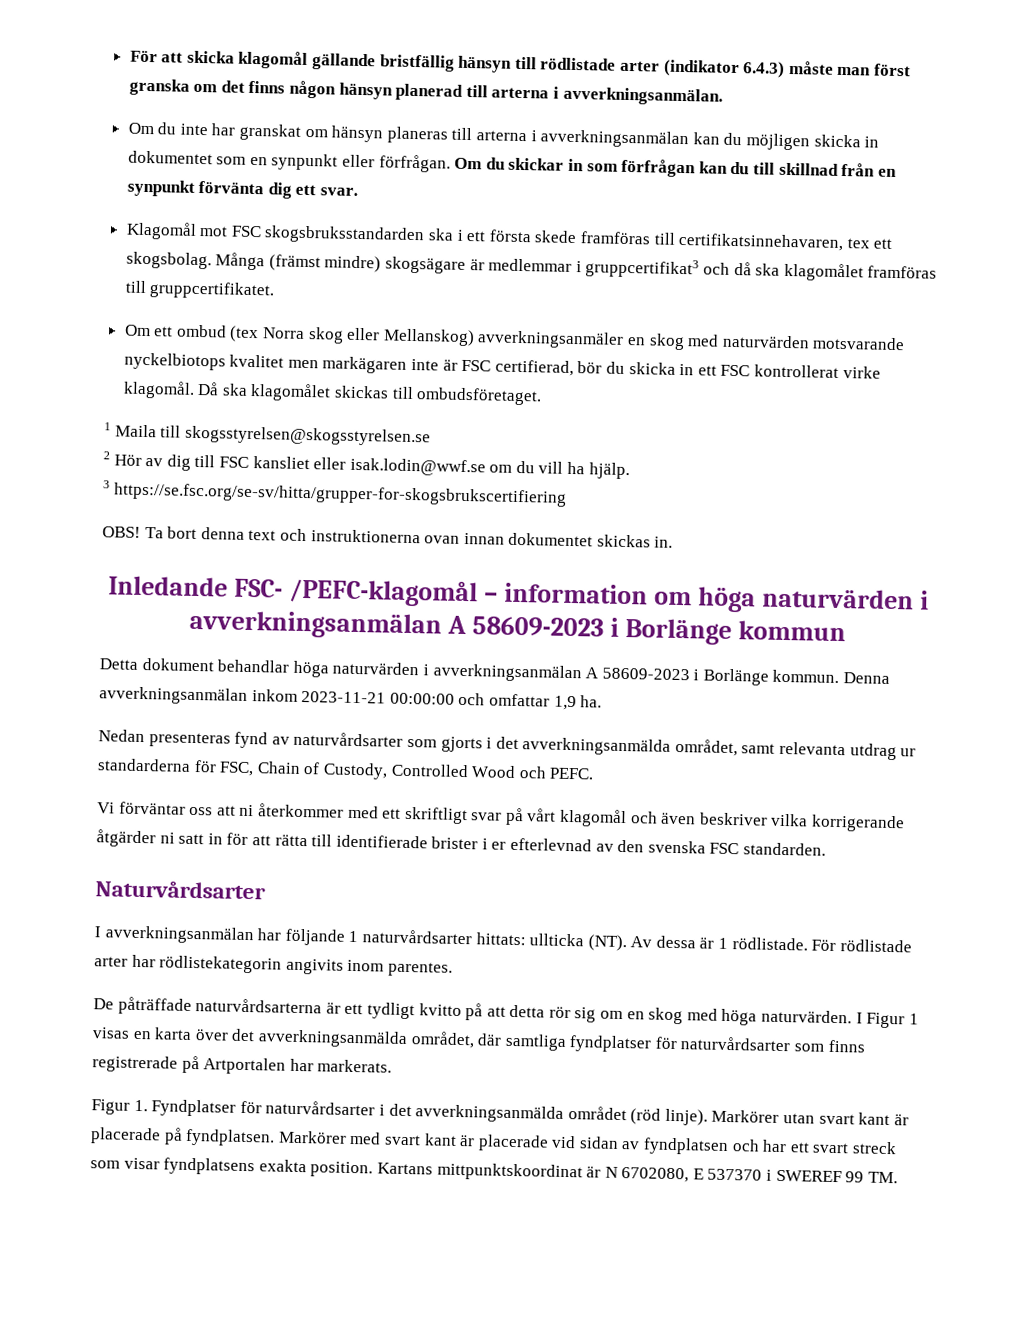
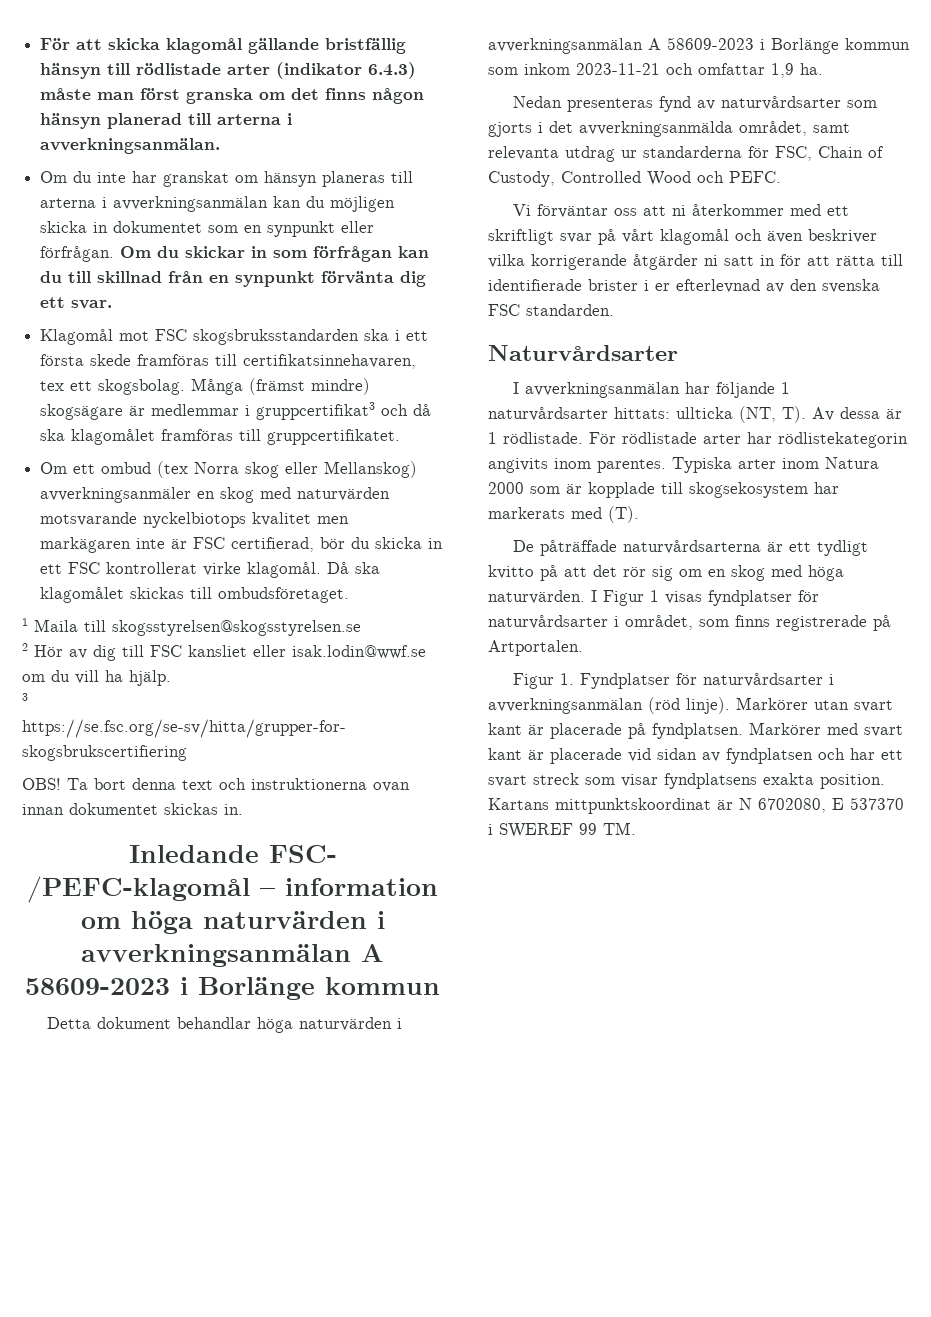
[772,669,891,684] [99,686,248,705] kommun. Denna avverkningsanmälan -> [845,38,910,50] [488,67,518,75] kommun som
[389,692,455,705] 00:00:00 -> (660, 69) none
[587,934,627,952] (NT). -> [739,406,806,423] (NT, T).
(453, 969) none -> [672,457,879,473] [488,482,839,498] [488,506,639,523] Typiska arter inom Natura 2000 som är kopplade till skogsekosystem har markerats med (T).
[509,1004,546,1018] detta -> [593,565,617,577] det
[132,1027,567,1051] en karta över det avverkningsanmälda området, där samtliga -> (702, 597) none
(792, 1044) none -> [614,615,693,630] i området,
[203,1057,393,1075] Artportalen har markerats. -> [488,640,583,656] Artportalen.
[388,1103,627,1123] det avverkningsanmälda området -> [488,698,643,714] avverkningsanmälan

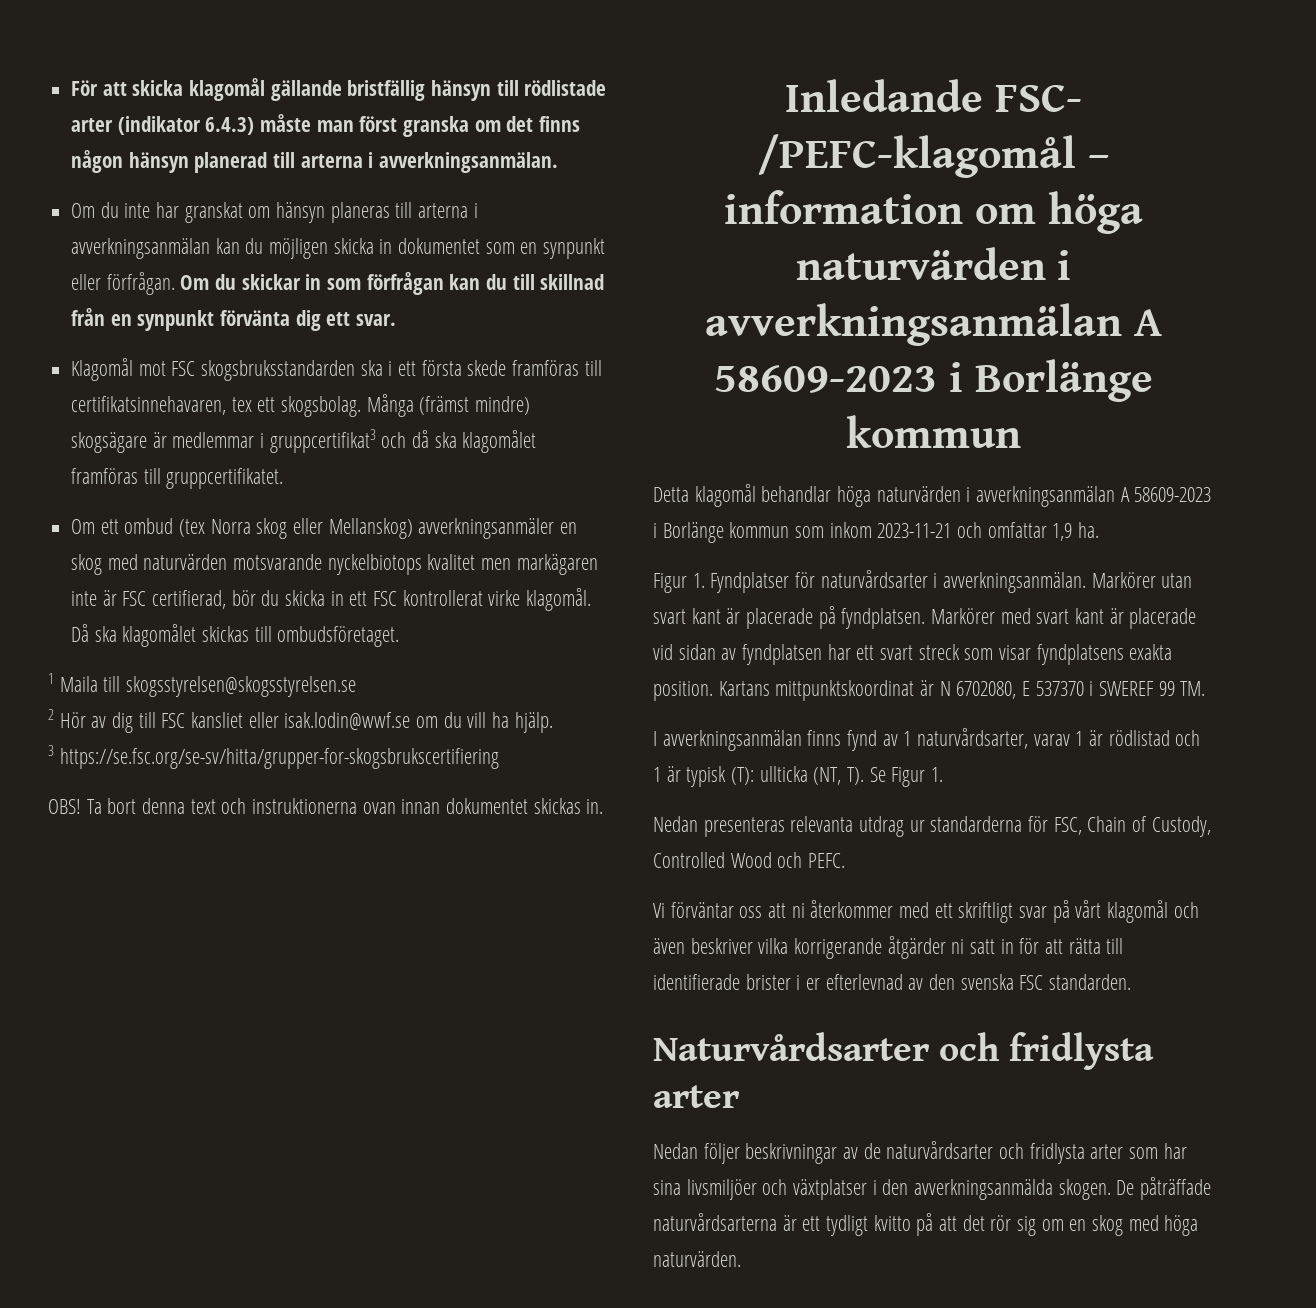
[96,1017,171,1029] dokument -> [694,484,756,507] klagomål
[512,96,877,112] [488,121,850,137] Nedan presenteras fynd av naturvårdsarter som gjorts i det avverkningsanmälda området, samt -> [653,570,1193,593] [653,606,1197,629] [653,644,1173,665] [653,680,1206,701] [653,728,1201,751] [653,766,944,787] [653,816,785,837] Figur 1. Fyndplatser för naturvårdsarter i avverkningsanmälan. Markörer utan svart kant är placerade på fyndplatsen. Markörer med svart kant är placerade vid sidan av fyndplatsen har ett svart streck som visar fyndplatsens exakta position. Kartans mittpunktskoordinat är N 6702080, E 537370 i SWEREF 99 TM. // I avverkningsanmälan finns fynd av 1 naturvårdsarter, varav 1 är rödlistad och 1 är typisk (T): ullticka (NT, T). Se Figur 1. // Nedan presenteras
[512,382,790,398] [488,406,902,423] [488,432,908,448] [488,457,879,473] [488,482,839,498] [488,506,639,523] // I avverkningsanmälan har följande 1 naturvårdsarter hittats: ullticka (NT, T). Av dessa är 1 rödlistade. För rödlistade arter har rödlistekategorin angivits inom parentes. Typiska arter inom Natura 2000 som är kopplade till skogsekosystem har markerats med (T). // -> [939,1032,1155,1070] [653,1085,739,1108] [653,1141,1187,1164] [653,1179,1111,1200] och fridlysta arter // Nedan följer beskrivningar av de naturvårdsarter och fridlysta arter som har sina livsmiljöer och växtplatser i den avverkningsanmälda skogen.
[591,590,819,606] [488,615,891,631] [488,640,583,656] [512,673,834,689] [488,697,893,714] [488,722,903,739] [488,748,903,764] [488,773,885,789] [488,797,904,814] [488,822,636,838] I Figur 1 visas fyndplatser för naturvårdsarter i området, som finns registrerade på Artportalen. // Figur 1. Fyndplatser för naturvårdsarter i avverkningsanmälan (röd linje). Markörer utan svart kant är placerade på fyndplatsen. Markörer med svart kant är placerade vid sidan av fyndplatsen och har ett svart streck som visar fyndplatsens exakta position. Kartans mittpunktskoordinat är N 6702080, E 537370 i SWEREF 99 TM. -> (741, 1259) none

